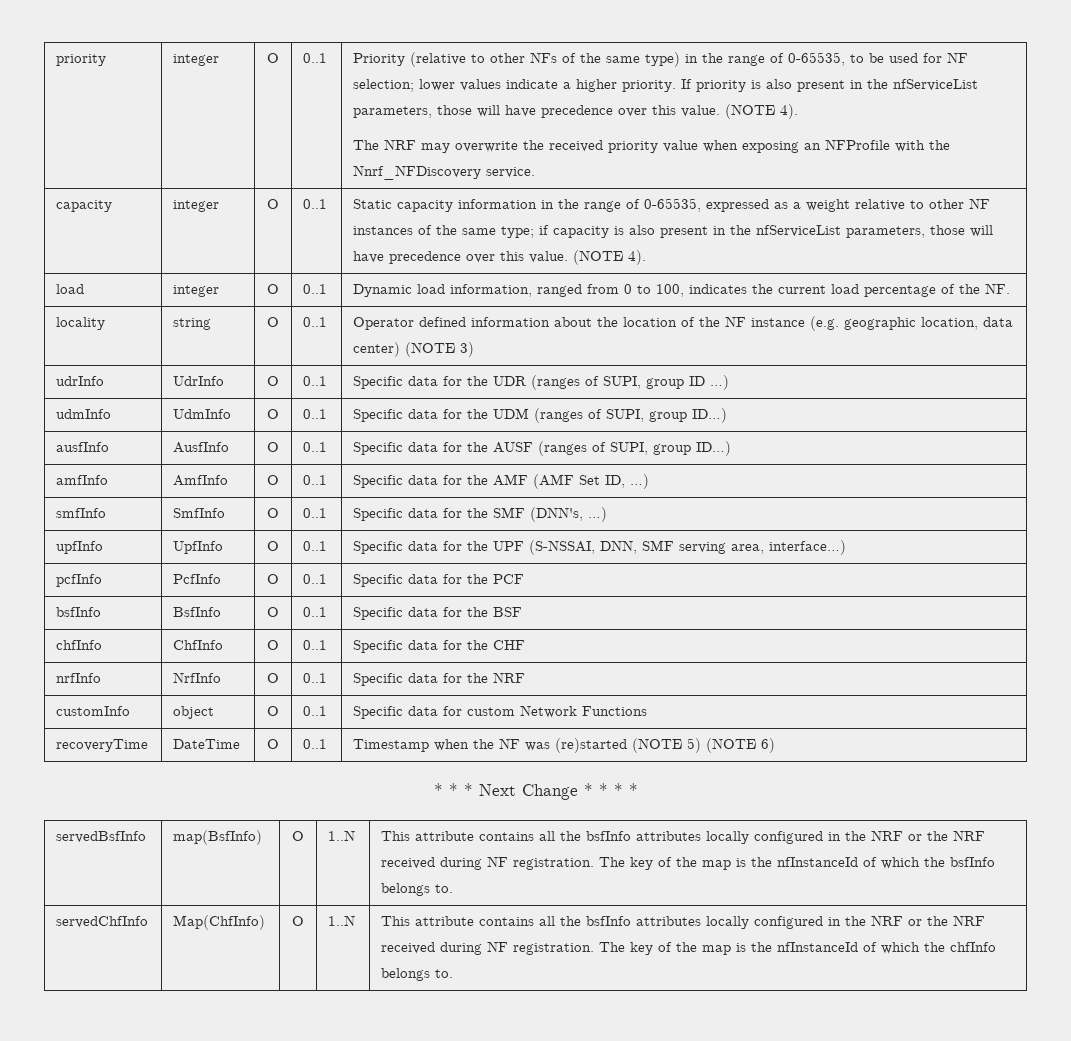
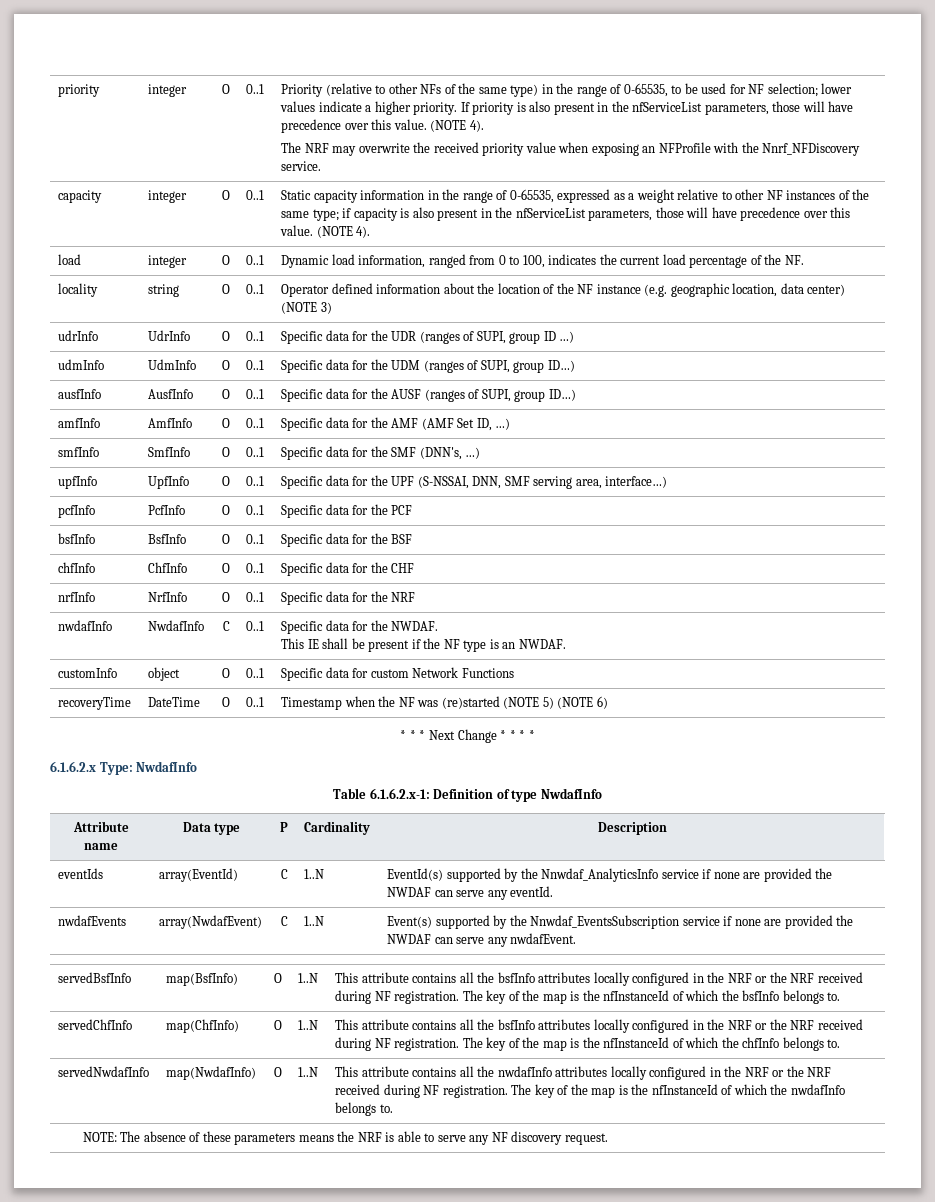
(526, 677) none -> [58,620,113,631] [148,620,205,631] [222,621,230,631] [246,621,265,631] [281,620,439,634] [281,638,566,652] // nwdafInfo | NwdafInfo | C | 0..1 | Specific data for the NWDAF. // This IE shall be present if the NF type is an NWDAF.
(638, 789) none -> [50,761,198,775] [333,788,602,802] [72,821,129,832] [84,843,118,850] [182,822,241,835] [280,822,288,832] [304,821,371,835] [597,822,667,835] [58,868,104,879] [159,868,239,882] [280,869,288,879] [304,869,325,879] [387,868,833,882] [387,886,554,900] [58,915,127,926] [159,915,263,929] [280,916,288,926] [304,916,325,926] [387,915,854,929] [387,933,577,947] // 6.1.6.2.x Type: NwdafInfo // Table 6.1.6.2.x-1: Definition of type NwdafInfo // Attribute name | Data type | P | Cardinality | Description // eventIds | array(EventId) | C | 1..N | EventId(s) supported by the Nnwdaf_AnalyticsInfo service if none are provided the NWDAF can serve any eventId. // nwdafEvents | array(NwdafEvent) | C | 1..N | Event(s) supported by the Nnwdaf_EventsSubscription service if none are provided the NWDAF can serve any nwdafEvent.
[173,915,266,930] Map(ChfInfo) -> [166,1019,240,1033] map(ChfInfo)
(454, 973) none -> [58,1066,150,1077] [166,1066,257,1080] [274,1067,282,1077] [298,1067,319,1077] [335,1066,832,1080] [335,1084,845,1098] [335,1102,393,1116] [82,1131,608,1145] // servedNwdafInfo | map(NwdafInfo) | O | 1..N | This attribute contains all the nwdafInfo attributes locally configured in the NRF or the NRF received during NF registration. The key of the map is the nfInstanceId of which the nwdafInfo belongs to. // NOTE: The absence of these parameters means the NRF is able to serve any NF discovery request.

